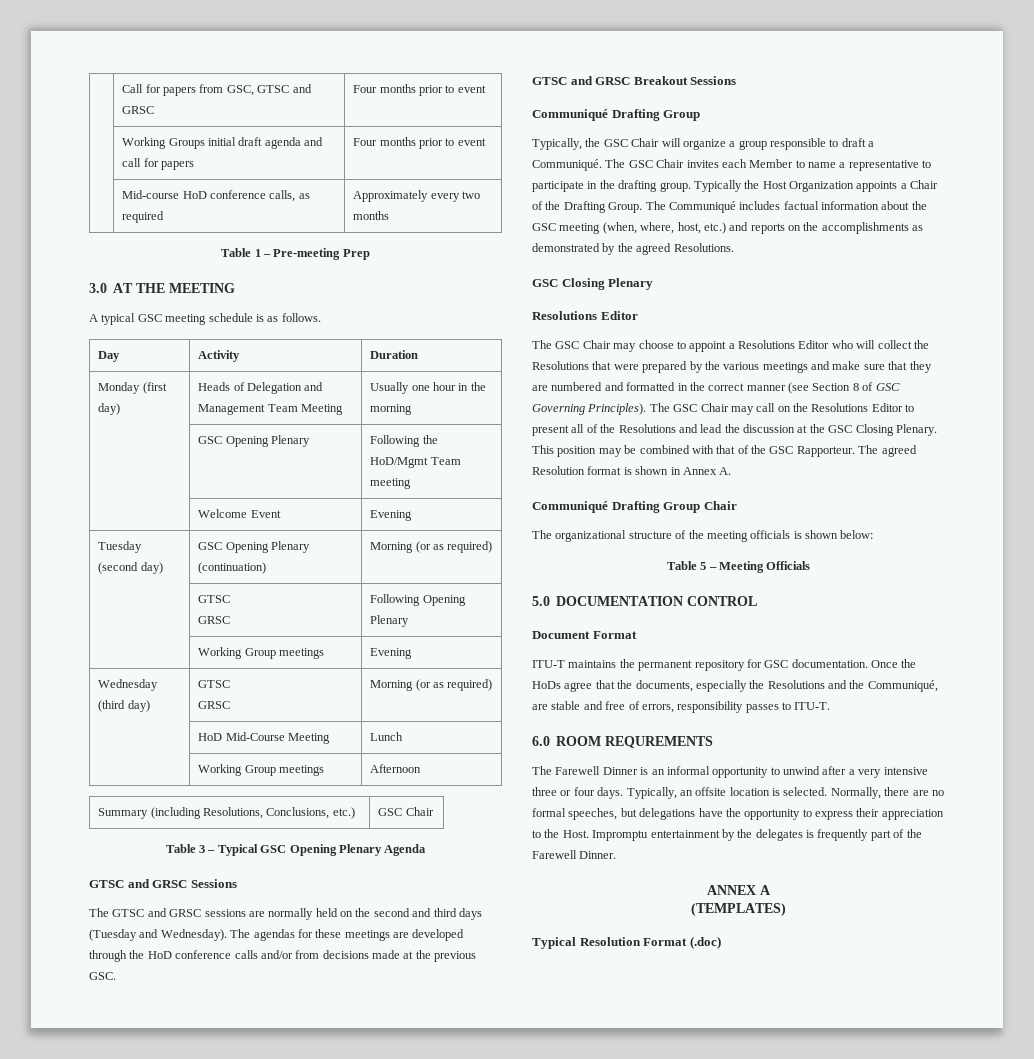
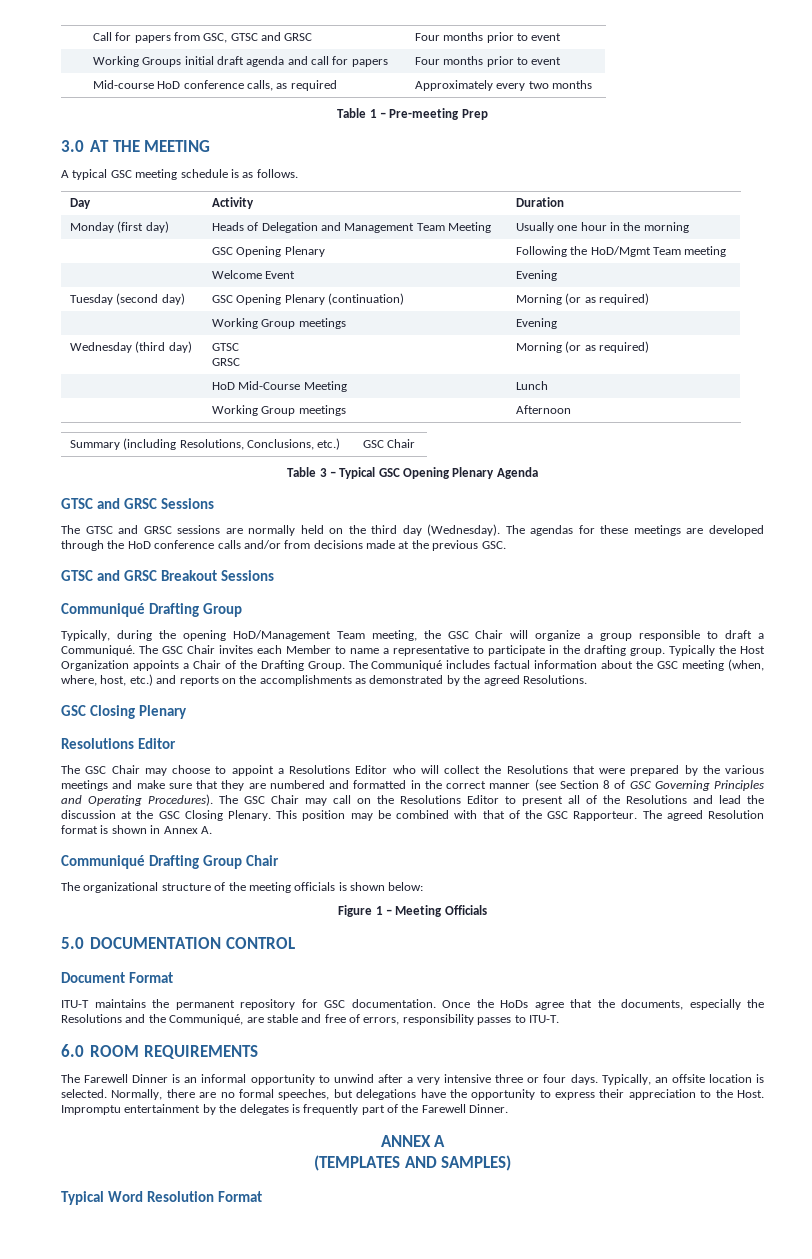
[198,595,231,603] [198,616,231,624] [370,594,466,606] [370,615,410,627] // | GTSC // GRSC | Following Opening Plenary -> (649, 299) none
[373,908,482,920] [89,929,227,941] second and third days (Tuesday and Wednesday). -> [371,524,501,536] third day (Wednesday).
(582, 144) none -> [116,630,417,641] during the opening HoD/Management Team meeting,
[587,403,647,415] Principles). -> [714,780,764,791] [61,794,213,806] Principles and Operating Procedures).
[666,561,707,570] Table 5 -> [338,905,383,917] Figure 1
[605,736,714,748] REQUREMENTS -> [143,1045,258,1059] REQUIREMENTS
[691,903,786,916] [532,937,576,949] (TEMPLATES) // Typical -> [313,1155,512,1171] [61,1191,143,1205] (TEMPLATES AND SAMPLES) // Typical Word
[689,936,721,949] (.doc) -> (262, 1196) none

